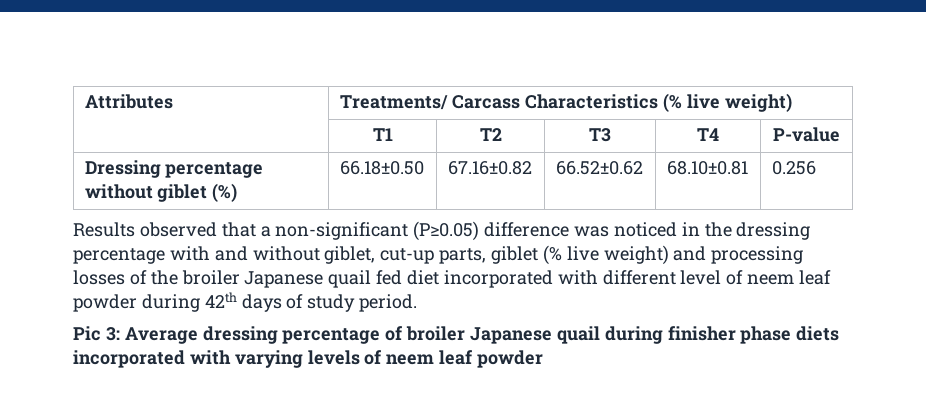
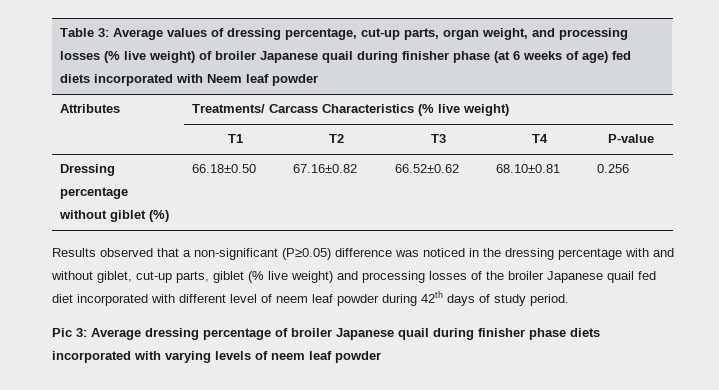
(84, 101) none -> [60,28,629,40] [60,51,632,63] [60,74,319,86] Table 3: Average values of dressing percentage, cut-up parts, organ weight, and processing losses (% live weight) of broiler Japanese quail during finisher phase (at 6 weeks of age) fed diets incorporated with Neem leaf powder //

